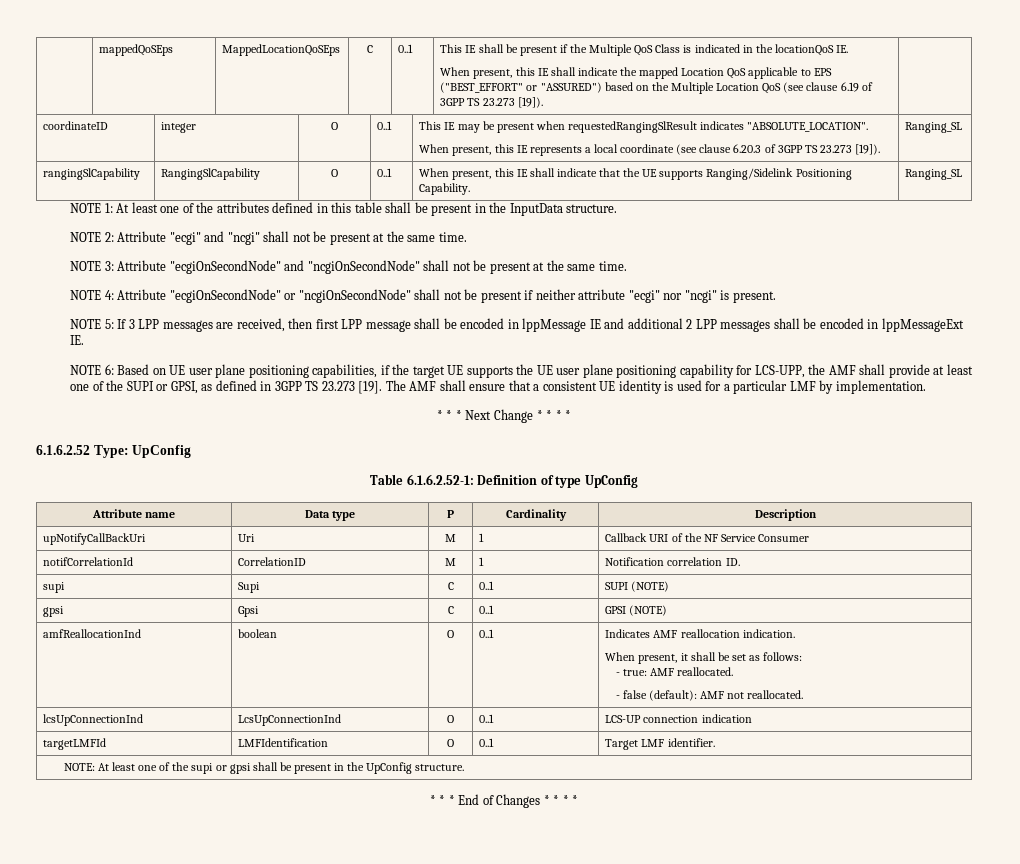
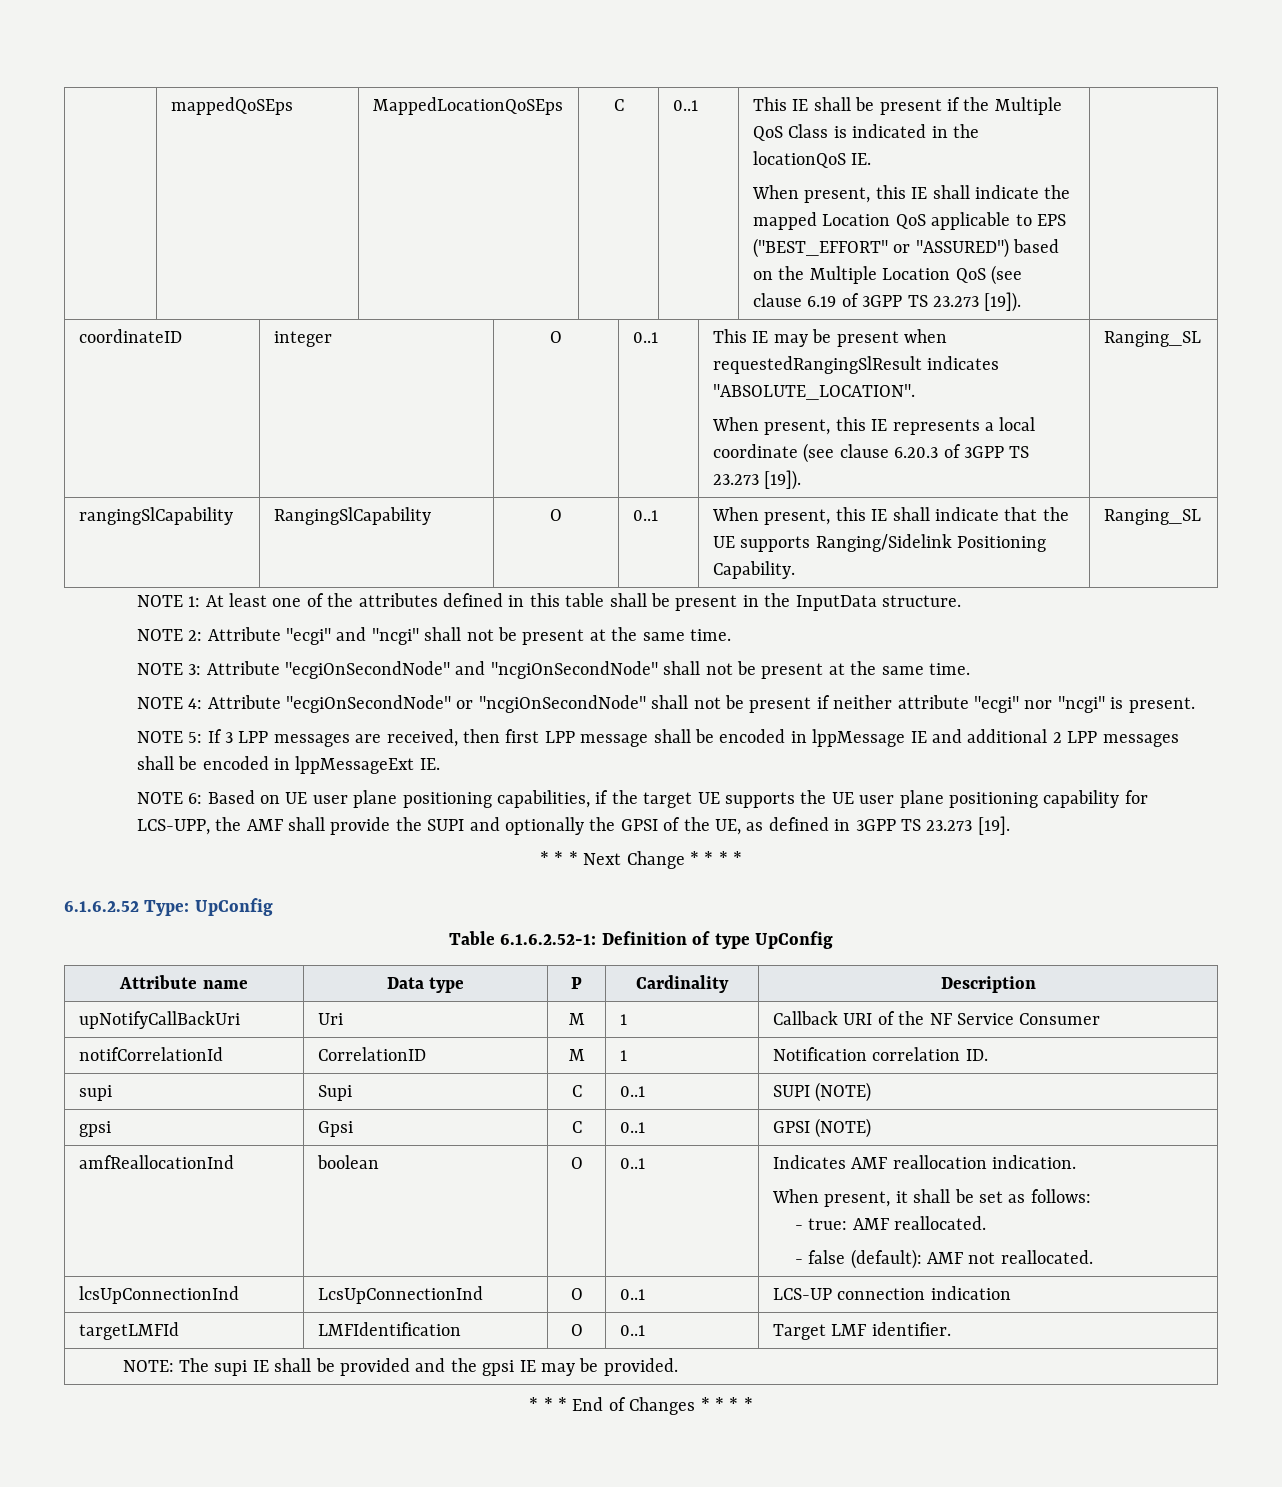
[933,364,973,375] [70,380,198,394] at least one of the SUPI or GPSI, -> [395,817,742,835] the SUPI and optionally the GPSI of the UE,
[385,380,926,394] The AMF shall ensure that a consistent UE identity is used for a particular LMF by implementation. -> (1010, 825) none
[97,762,465,774] At least one of the supi or gpsi shall be present in the UpConfig structure. -> [179,1358,678,1376] The supi IE shall be provided and the gpsi IE may be provided.

